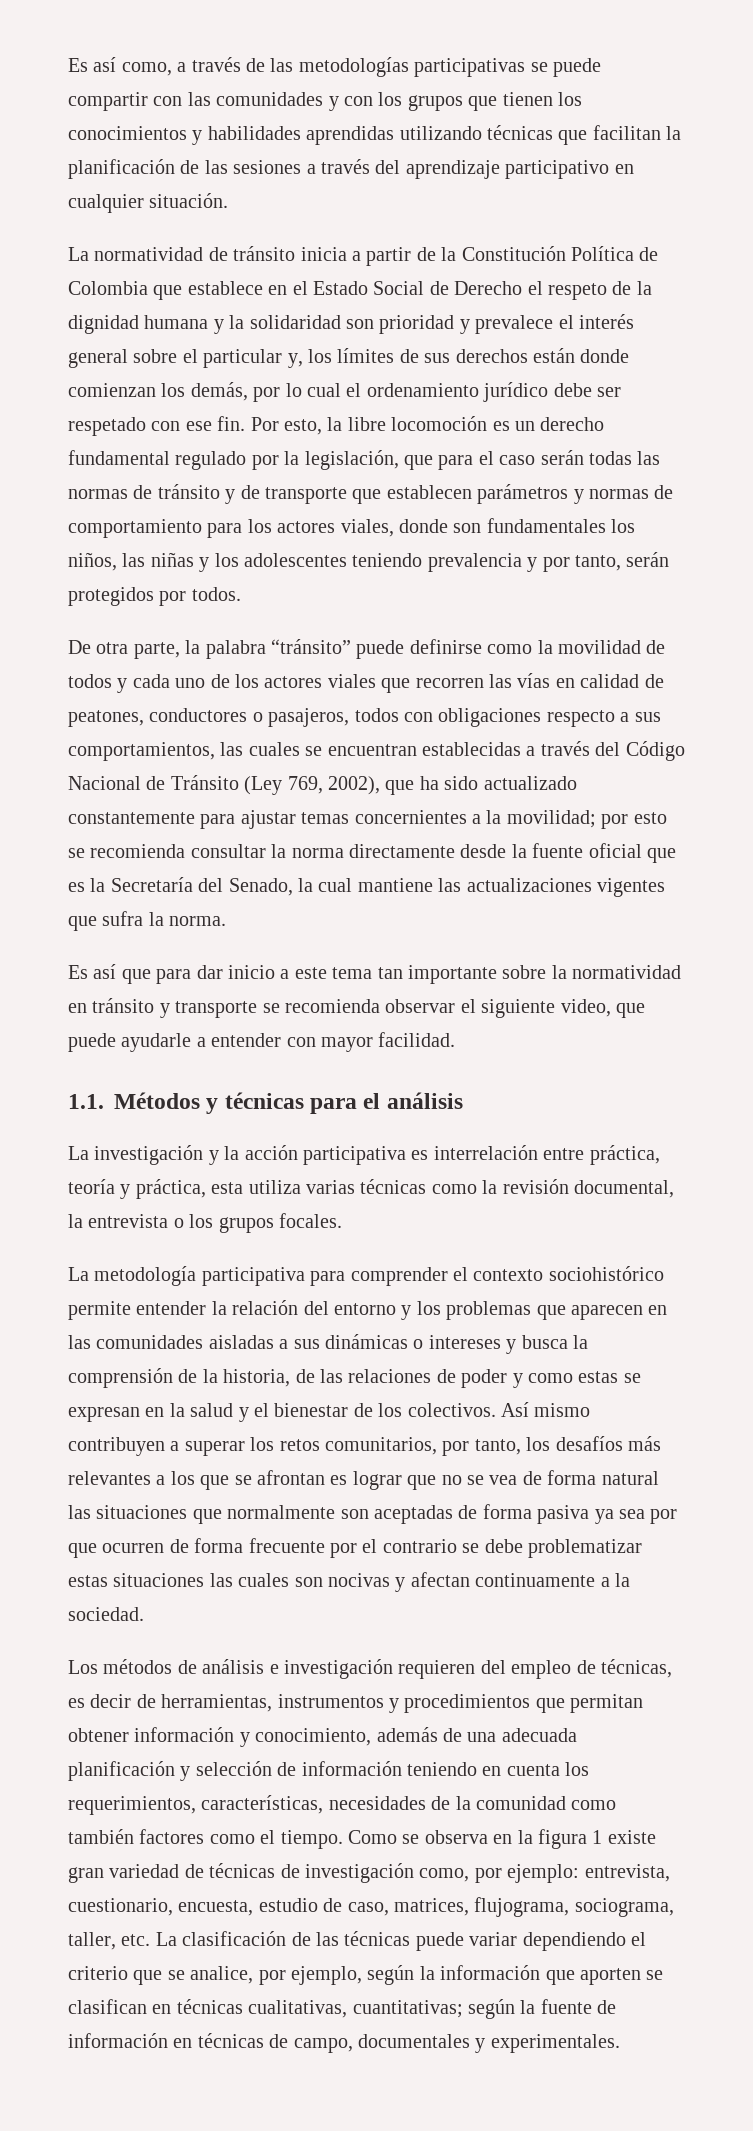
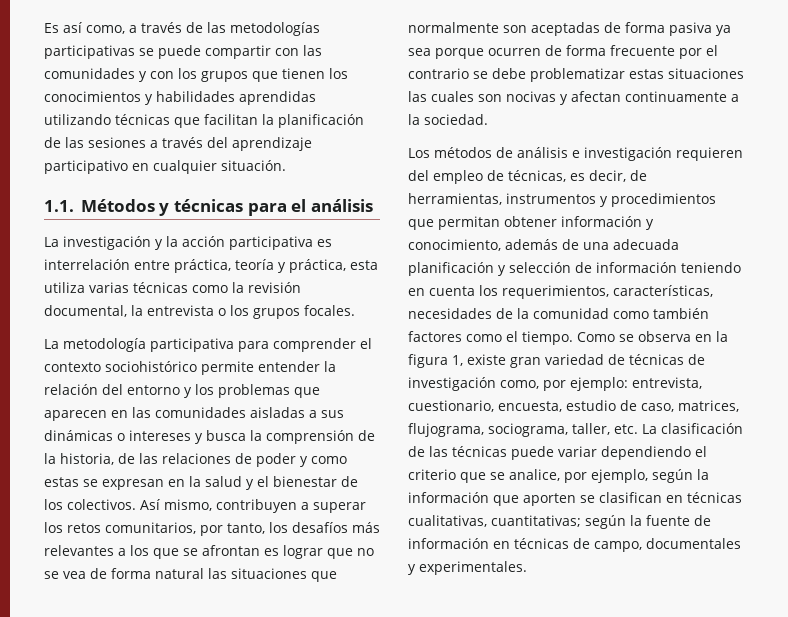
[68,246,659,266] [68,281,652,300] [68,314,634,334] [68,348,630,368] [68,382,621,402] [68,416,605,436] [68,450,661,470] [68,484,674,504] [68,518,636,538] [68,552,670,572] [68,587,241,606] [68,639,666,659] [68,673,664,693] [68,708,661,727] [68,741,685,761] [68,775,577,795] [68,810,667,829] [68,843,676,863] [68,877,665,897] [68,911,227,931] [68,964,682,984] [68,998,645,1018] [68,1032,456,1052] // La normatividad de tránsito inicia a partir de la Constitución Política de Colombia que establece en el Estado Social de Derecho el respeto de la dignidad humana y la solidaridad son prioridad y prevalece el interés general sobre el particular y, los límites de sus derechos están donde comienzan los demás, por lo cual el ordenamiento jurídico debe ser respetado con ese fin. Por esto, la libre locomoción es un derecho fundamental regulado por la legislación, que para el caso serán todas las normas de tránsito y de transporte que establecen parámetros y normas de comportamiento para los actores viales, donde son fundamentales los niños, las niñas y los adolescentes teniendo prevalencia y por tanto, serán protegidos por todos. // De otra parte, la palabra “tránsito” puede definirse como la movilidad de todos y cada uno de los actores viales que recorren las vías en calidad de peatones, conductores o pasajeros, todos con obligaciones respecto a sus comportamientos, las cuales se encuentran establecidas a través del Código Nacional de Tránsito (Ley 769, 2002), que ha sido actualizado constantemente para ajustar temas concernientes a la movilidad; por esto se recomienda consultar la norma directamente desde la fuente oficial que es la Secretaría del Senado, la cual mantiene las actualizaciones vigentes que sufra la norma. // Es así que para dar inicio a este tema tan importante sobre la normatividad en tránsito y transporte se recomienda observar el siguiente video, que puede ayudarle a entender con mayor facilidad. -> (286, 165) none
[534,1403,591,1417] mismo -> [164,499,212,511] mismo,
[650,1509,678,1524] [68,1543,97,1558] por que -> [435,48,484,59] porque
[90,1694,132,1708] decir -> [589,170,626,182] decir,
[592,1830,603,1844] 1 -> [452,355,463,366] 1,

